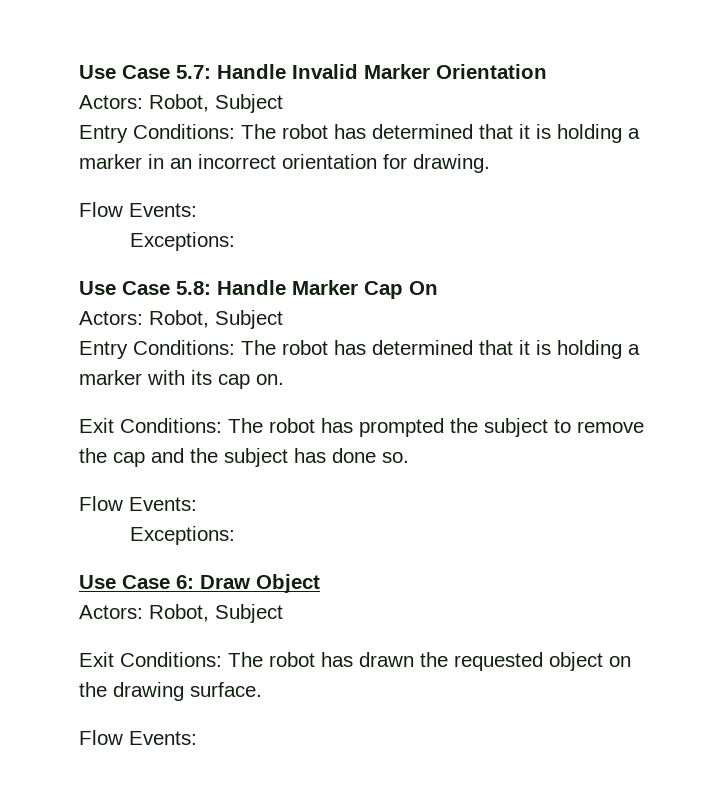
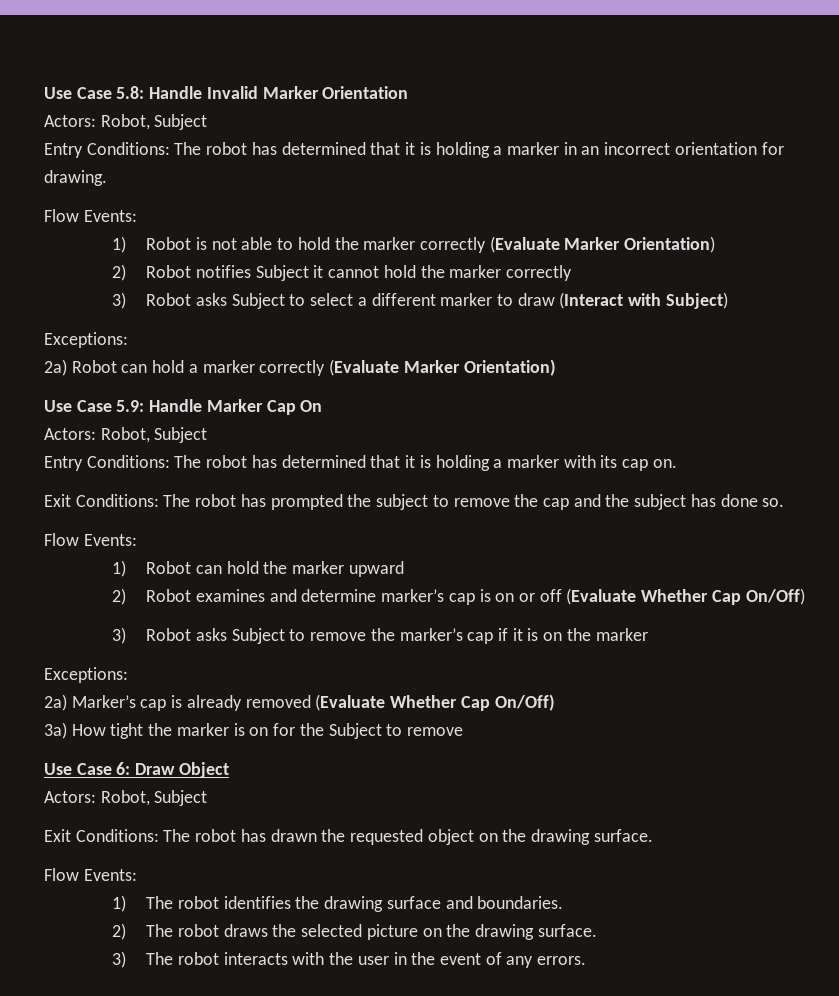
[79,65,211,79] Use Case 5.7: -> [44,86,145,99] Use Case 5.8:
[129,232,235,251] [79,281,211,295] Exceptions: // Use Case 5.8: -> [112,236,716,253] [112,264,572,281] [112,292,728,309] [44,332,128,348] [44,359,556,376] [44,400,145,412] 1) Robot is not able to hold the marker correctly (Evaluate Marker Orientation) // 2) Robot notifies Subject it cannot hold the marker correctly // 3) Robot asks Subject to select a different marker to draw (Interact with Subject) // Exceptions: // 2a) Robot can hold a marker correctly (Evaluate Marker Orientation) // Use Case 5.9:
[129,526,235,545] Exceptions: -> [112,560,404,577] [112,588,805,605] [112,627,648,644] [44,667,128,683] [44,694,555,711] [44,722,463,739] 1) Robot can hold the marker upward // 2) Robot examines and determine marker’s cap is on or off (Evaluate Whether Cap On/Off) // 3) Robot asks Subject to remove the marker’s cap if it is on the marker // Exceptions: // 2a) Marker’s cap is already removed (Evaluate Whether Cap On/Off) // 3a) How tight the marker is on for the Subject to remove
(197, 738) none -> [112,895,564,912] [112,923,597,940] [112,951,587,968] // 1) The robot identifies the drawing surface and boundaries. // 2) The robot draws the selected picture on the drawing surface. // 3) The robot interacts with the user in the event of any errors.

